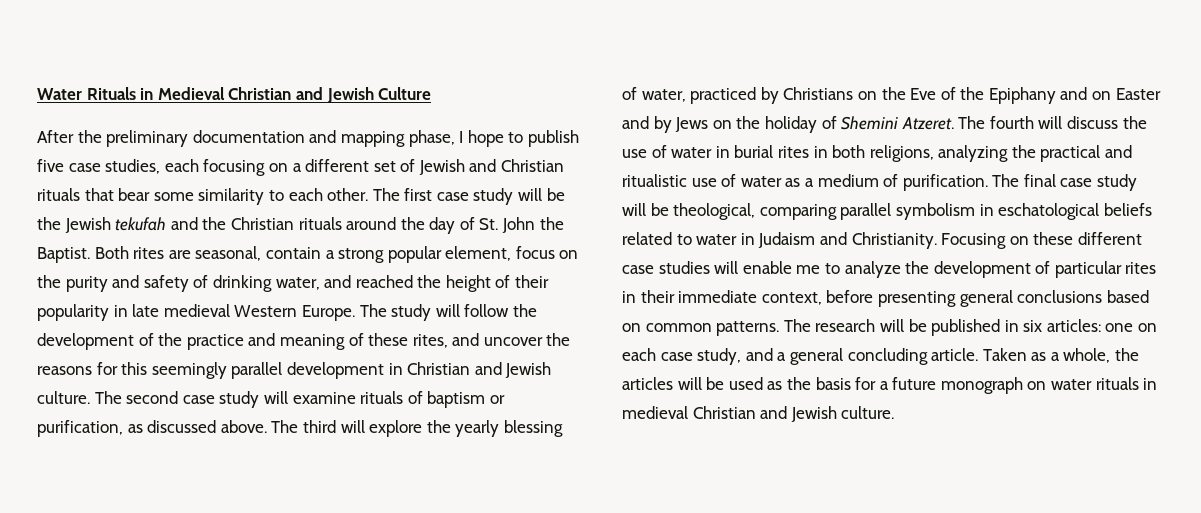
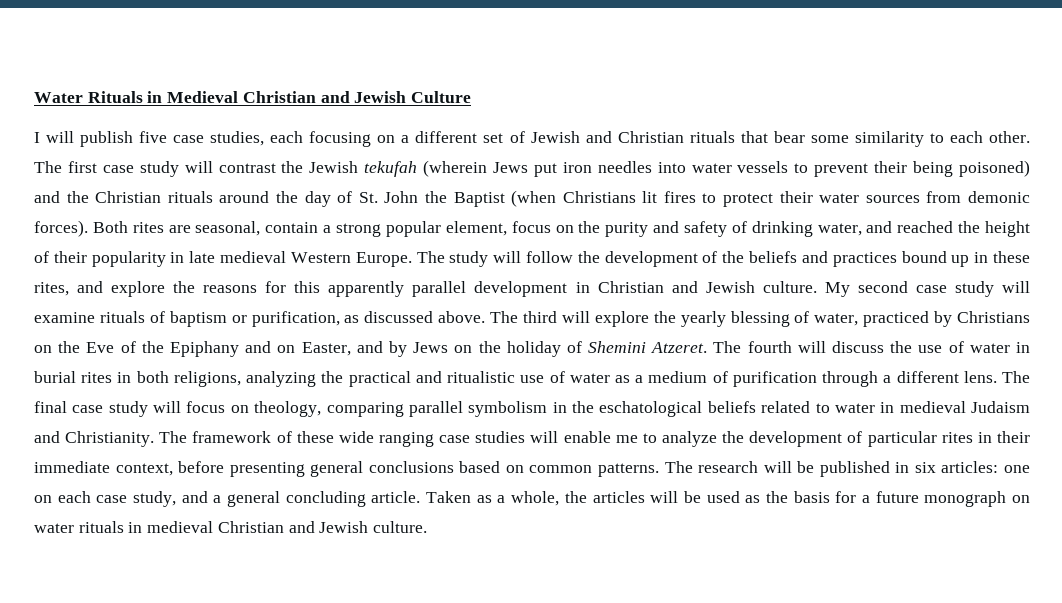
[37,130,524,147] After the preliminary documentation and mapping phase, I hope to -> [34,131,75,143] I will
[546,188,565,201] be -> [218,163,276,173] contrast
(167, 224) none -> [423,160,1031,177] (wherein Jews put iron needles into water vessels to prevent their being poisoned)
[37,247,90,263] Baptist. -> [453,190,1030,207] [34,220,88,237] Baptist (when Christians lit fires to protect their water sources from demonic forces).
[186,333,364,350] practice and meaning of -> [749,251,989,267] beliefs and practices bound up in
[483,337,543,346] uncover -> [111,281,166,297] explore
[151,362,227,379] seemingly -> [328,281,405,297] apparently
[94,391,122,404] The -> [824,282,850,297] My
[1115,88,1161,100] Easter -> [301,342,351,356] Easter,
[902,174,988,191] purification. -> [732,371,997,387] purification through a different lens.
[650,203,756,220] be theological, -> [186,401,322,417] focus on theology,
(994, 210) none -> [572,401,595,413] the
(755, 239) none -> [899,401,966,413] medieval
[941,232,1142,249] Focusing on these different -> [159,431,435,447] The framework of these wide ranging

